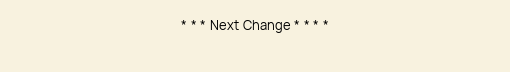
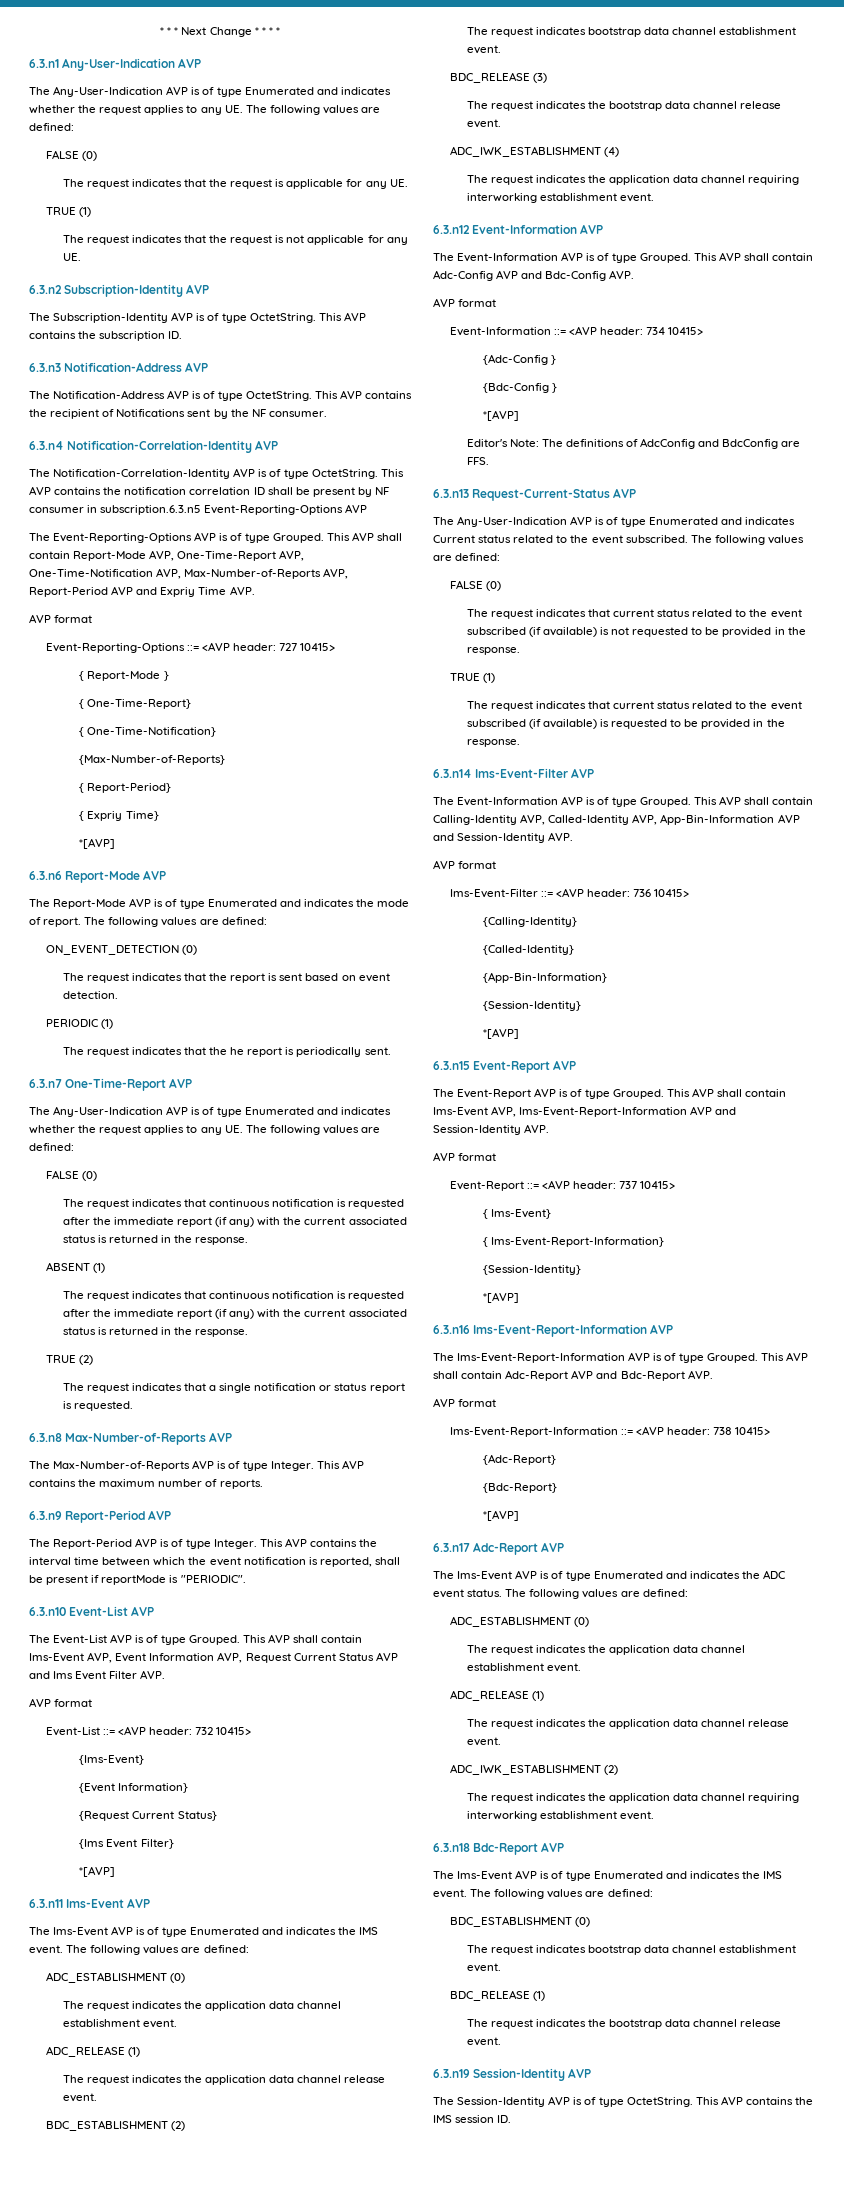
(329, 25) none -> [29,58,202,71] [29,86,391,97] [29,105,381,115] [29,123,74,131] [45,150,97,161] [62,179,408,189] [45,207,91,217] [62,235,408,245] [62,253,81,261] [29,284,210,297] [29,312,366,323] [29,331,183,341] [29,362,209,372] [29,390,412,401] [29,409,327,419] [29,440,279,453] [29,468,404,479] [29,486,390,497] [29,504,368,515] [29,532,402,543] [29,550,305,561] [29,568,349,579] [29,586,255,597] [29,614,93,623] [45,642,336,653] [79,671,169,681] [79,699,192,709] [79,727,217,737] [79,755,226,765] [79,783,172,793] [79,811,159,821] [79,838,116,849] [29,870,167,883] [29,898,410,909] [29,917,267,927] [45,945,197,955] [62,973,390,983] [62,991,118,999] [45,1019,113,1029] [62,1047,391,1057] [29,1078,193,1091] [29,1106,391,1117] [29,1125,381,1135] [29,1143,74,1151] [45,1170,97,1181] [62,1199,405,1209] [62,1217,407,1227] [62,1235,249,1245] [45,1262,105,1273] [62,1291,405,1301] [62,1309,407,1319] [62,1327,249,1337] [45,1355,93,1365] [62,1383,405,1393] [62,1401,133,1411] [29,1432,233,1445] [29,1460,364,1471] [29,1479,263,1489] [29,1510,172,1523] [29,1538,378,1549] [29,1557,400,1567] [29,1575,246,1585] [29,1606,155,1616] [29,1634,363,1645] [29,1652,398,1663] [29,1670,166,1680] [29,1698,93,1707] [45,1726,252,1736] [79,1755,145,1765] [79,1783,189,1793] [79,1811,217,1821] [79,1839,174,1849] [79,1866,116,1877] [29,1898,151,1908] [29,1926,379,1937] [29,1945,249,1955] [45,1972,185,1983] [62,2001,342,2011] [62,2019,177,2028] [45,2046,140,2057] [62,2075,386,2085] [62,2093,97,2102] [45,2120,185,2131] [466,27,797,37] [466,45,501,54] [449,72,547,83] [466,101,782,111] [466,119,501,128] [449,146,619,157] [466,175,800,185] [466,193,654,203] [433,224,604,234] [433,252,814,263] [433,270,635,281] [433,298,497,307] [449,326,704,336] [483,354,557,365] [483,383,558,393] [483,410,520,421] [466,438,801,449] [466,457,489,465] [433,488,637,501] [433,516,795,527] [433,535,804,545] [433,553,501,561] [449,580,501,591] [466,609,802,619] [466,627,806,637] [466,647,520,655] [449,673,495,683] [466,701,802,711] [466,719,785,729] [466,739,520,747] [433,768,595,778] [433,796,814,807] [433,814,800,825] [433,832,574,843] [433,860,497,869] [449,888,690,898] [483,917,578,927] [483,945,575,955] [483,972,608,983] [483,1001,582,1011] [483,1028,520,1039] [433,1060,577,1073] [433,1088,787,1099] [433,1106,737,1117] [433,1124,550,1135] [433,1152,497,1161] [449,1180,676,1191] [483,1209,552,1219] [483,1237,665,1247] [483,1265,582,1275] [483,1292,520,1303] [433,1324,674,1337] [433,1352,808,1363] [433,1370,713,1381] [433,1398,497,1407] [449,1426,771,1437] [483,1454,557,1465] [483,1483,558,1493] [483,1510,520,1521] [433,1542,565,1555] [433,1570,786,1581] [433,1589,688,1599] [449,1616,589,1627] [466,1645,746,1655] [466,1663,581,1672] [449,1690,544,1701] [466,1719,790,1729] [466,1737,501,1746] [449,1764,618,1775] [466,1793,800,1803] [466,1811,654,1821] [433,1842,565,1855] [433,1870,783,1881] [433,1889,653,1899] [449,1916,590,1927] [466,1945,797,1955] [466,1963,501,1972] [449,1990,545,2001] [466,2019,782,2029] [466,2037,501,2046] [433,2068,592,2081] [433,2096,814,2107] [433,2115,512,2123] // 6.3.n1 Any-User-Indication AVP // The Any-User-Indication AVP is of type Enumerated and indicates whether the request applies to any UE. The following values are defined: // FALSE (0) // The request indicates that the request is applicable for any UE. // TRUE (1) // The request indicates that the request is not applicable for any UE. // 6.3.n2 Subscription-Identity AVP // The Subscription-Identity AVP is of type OctetString. This AVP contains the subscription ID. // 6.3.n3 Notification-Address AVP // The Notification-Address AVP is of type OctetString. This AVP contains the recipient of Notifications sent by the NF consumer. // 6.3.n4 Notification-Correlation-Identity AVP // The Notification-Correlation-Identity AVP is of type OctetString. This AVP contains the notification correlation ID shall be present by NF consumer in subscription.6.3.n5 Event-Reporting-Options AVP // The Event-Reporting-Options AVP is of type Grouped. This AVP shall contain Report-Mode AVP, One-Time-Report AVP, One-Time-Notification AVP, Max-Number-of-Reports AVP, Report-Period AVP and Expriy Time AVP. // AVP format // Event-Reporting-Options ::= <AVP header: 727 10415> // { Report-Mode } // { One-Time-Report} // { One-Time-Notification} // {Max-Number-of-Reports} // { Report-Period} // { Expriy Time} // *[AVP] // 6.3.n6 Report-Mode AVP // The Report-Mode AVP is of type Enumerated and indicates the mode of report. The following values are defined: // ON_EVENT_DETECTION (0) // The request indicates that the report is sent based on event detection. // PERIODIC (1) // The request indicates that the he report is periodically sent. // 6.3.n7 One-Time-Report AVP // The Any-User-Indication AVP is of type Enumerated and indicates whether the request applies to any UE. The following values are defined: // FALSE (0) // The request indicates that continuous notification is requested after the immediate report (if any) with the current associated status is returned in the response. // ABSENT (1) // The request indicates that continuous notification is requested after the immediate report (if any) with the current associated status is returned in the response. // TRUE (2) // The request indicates that a single notification or status report is requested. // 6.3.n8 Max-Number-of-Reports AVP // The Max-Number-of-Reports AVP is of type Integer. This AVP contains the maximum number of reports. // 6.3.n9 Report-Period AVP // The Report-Period AVP is of type Integer. This AVP contains the interval time between which the event notification is reported, shall be present if reportMode is "PERIODIC". // 6.3.n10 Event-List AVP // The Event-List AVP is of type Grouped. This AVP shall contain Ims-Event AVP, Event Information AVP, Request Current Status AVP and Ims Event Filter AVP. // AVP format // Event-List ::= <AVP header: 732 10415> // {Ims-Event} // {Event Information} // {Request Current Status} // {Ims Event Filter} // *[AVP] // 6.3.n11 Ims-Event AVP // The Ims-Event AVP is of type Enumerated and indicates the IMS event. The following values are defined: // ADC_ESTABLISHMENT (0) // The request indicates the application data channel establishment event. // ADC_RELEASE (1) // The request indicates the application data channel release event. // BDC_ESTABLISHMENT (2) // The request indicates bootstrap data channel establishment event. // BDC_RELEASE (3) // The request indicates the bootstrap data channel release event. // ADC_IWK_ESTABLISHMENT (4) // The request indicates the application data channel requiring interworking establishment event. // 6.3.n12 Event-Information AVP // The Event-Information AVP is of type Grouped. This AVP shall contain Adc-Config AVP and Bdc-Config AVP. // AVP format // Event-Information ::= <AVP header: 734 10415> // {Adc-Config } // {Bdc-Config } // *[AVP] // Editor's Note: The definitions of AdcConfig and BdcConfig are FFS. // 6.3.n13 Request-Current-Status AVP // The Any-User-Indication AVP is of type Enumerated and indicates Current status related to the event subscribed. The following values are defined: // FALSE (0) // The request indicates that current status related to the event subscribed (if available) is not requested to be provided in the response. // TRUE (1) // The request indicates that current status related to the event subscribed (if available) is requested to be provided in the response. // 6.3.n14 Ims-Event-Filter AVP // The Event-Information AVP is of type Grouped. This AVP shall contain Calling-Identity AVP, Called-Identity AVP, App-Bin-Information AVP and Session-Identity AVP. // AVP format // Ims-Event-Filter ::= <AVP header: 736 10415> // {Calling-Identity} // {Called-Identity} // {App-Bin-Information} // {Session-Identity} // *[AVP] // 6.3.n15 Event-Report AVP // The Event-Report AVP is of type Grouped. This AVP shall contain Ims-Event AVP, Ims-Event-Report-Information AVP and Session-Identity AVP. // AVP format // Event-Report ::= <AVP header: 737 10415> // { Ims-Event} // { Ims-Event-Report-Information} // {Session-Identity} // *[AVP] // 6.3.n16 Ims-Event-Report-Information AVP // The Ims-Event-Report-Information AVP is of type Grouped. This AVP shall contain Adc-Report AVP and Bdc-Report AVP. // AVP format // Ims-Event-Report-Information ::= <AVP header: 738 10415> // {Adc-Report} // {Bdc-Report} // *[AVP] // 6.3.n17 Adc-Report AVP // The Ims-Event AVP is of type Enumerated and indicates the ADC event status. The following values are defined: // ADC_ESTABLISHMENT (0) // The request indicates the application data channel establishment event. // ADC_RELEASE (1) // The request indicates the application data channel release event. // ADC_IWK_ESTABLISHMENT (2) // The request indicates the application data channel requiring interworking establishment event. // 6.3.n18 Bdc-Report AVP // The Ims-Event AVP is of type Enumerated and indicates the IMS event. The following values are defined: // BDC_ESTABLISHMENT (0) // The request indicates bootstrap data channel establishment event. // BDC_RELEASE (1) // The request indicates the bootstrap data channel release event. // 6.3.n19 Session-Identity AVP // The Session-Identity AVP is of type OctetString. This AVP contains the IMS session ID.

